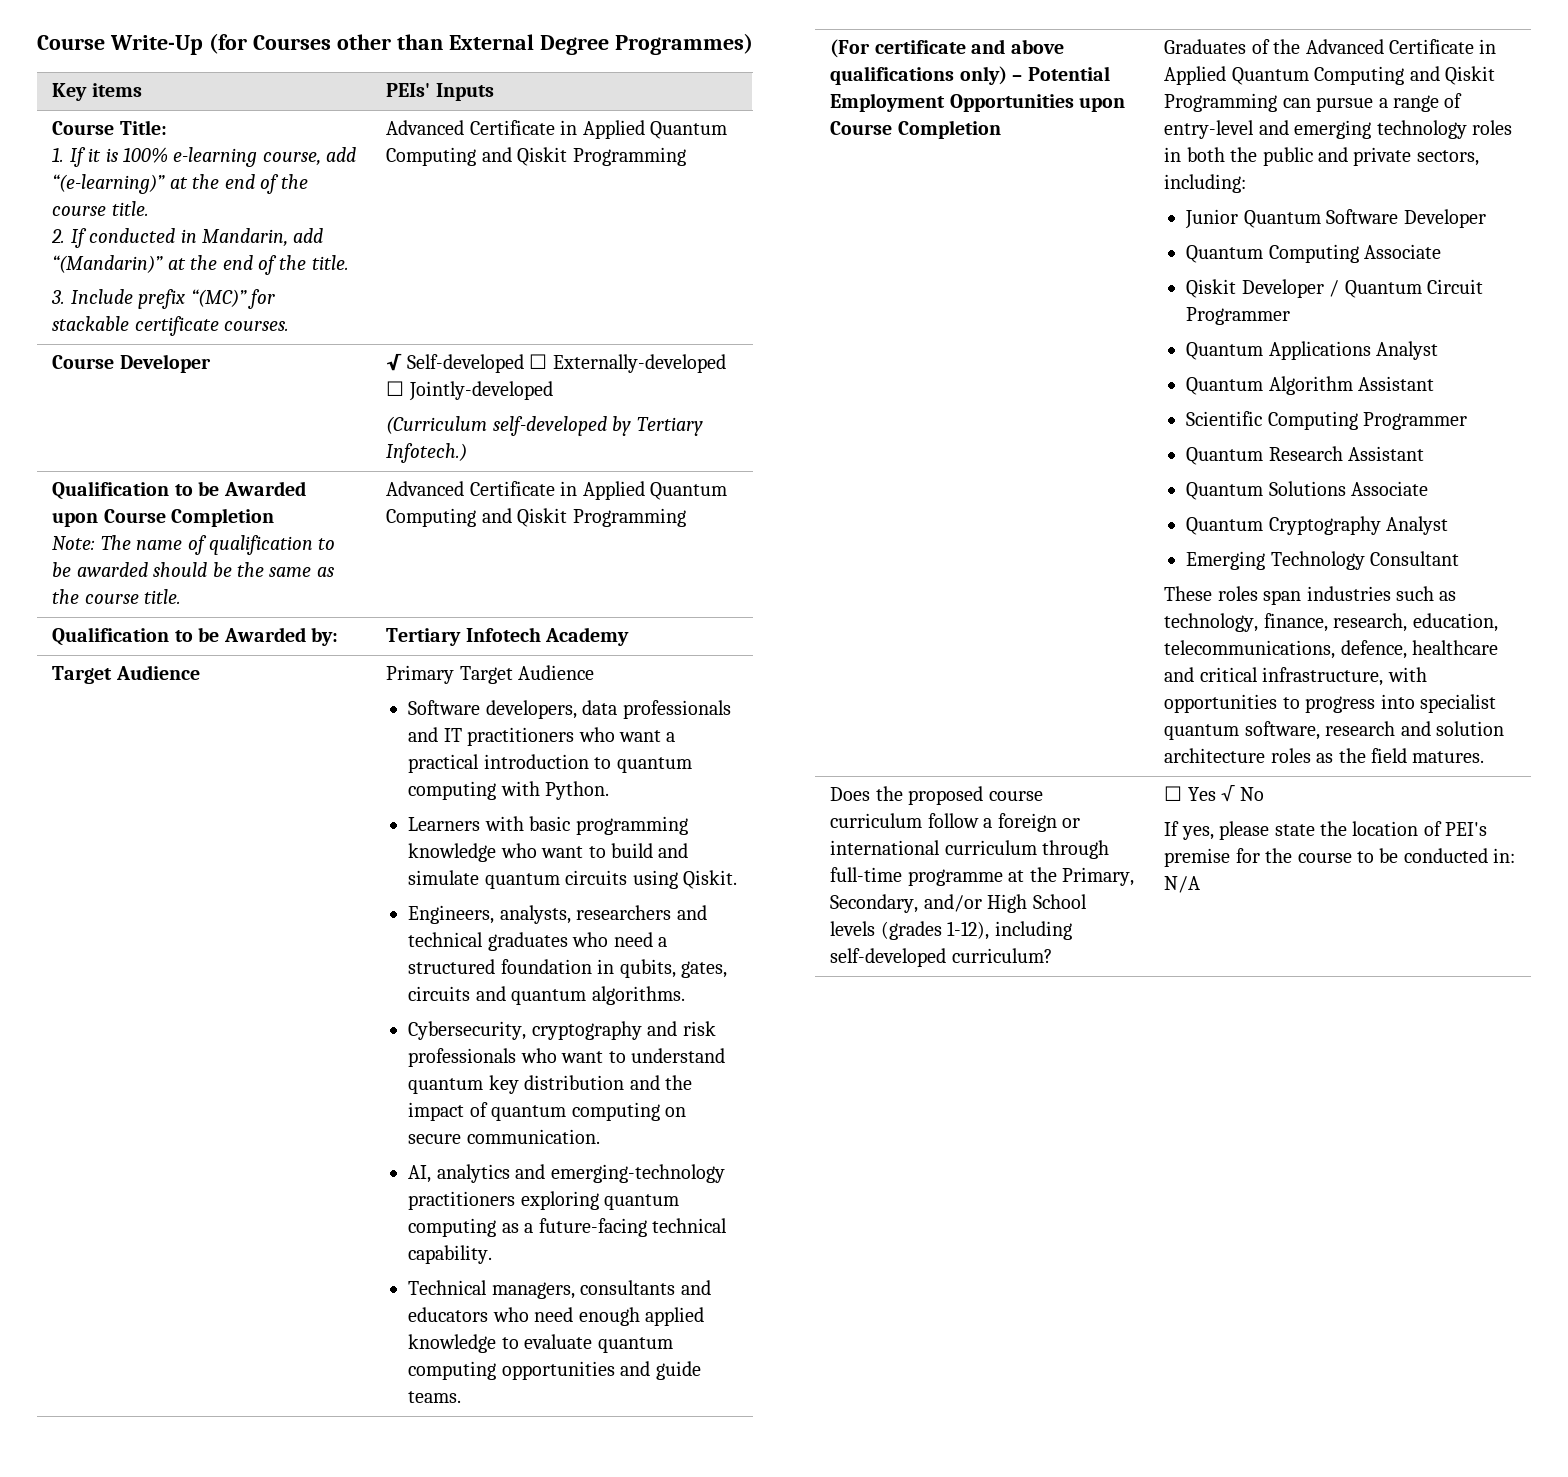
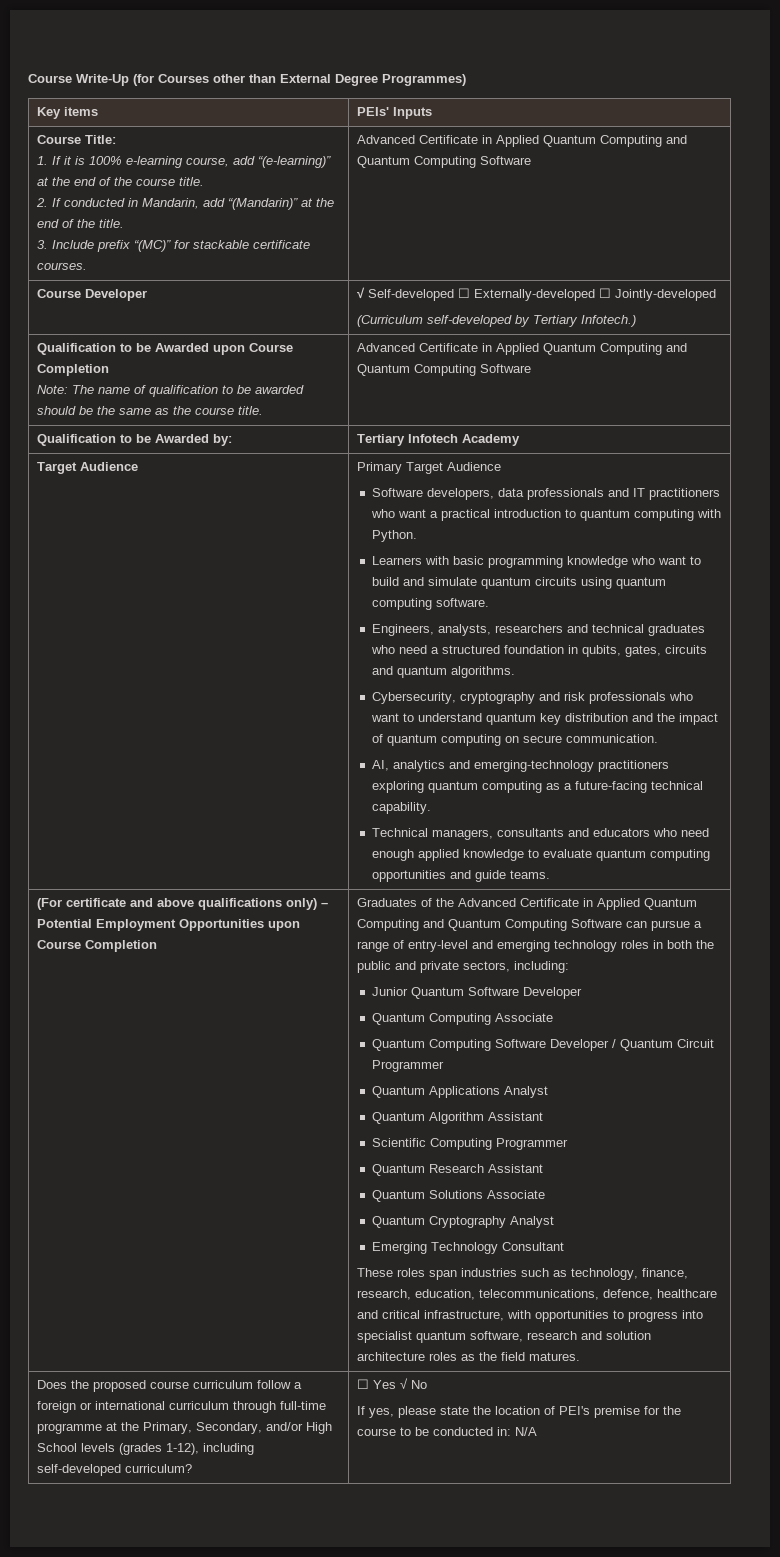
[517,147,686,166] Qiskit Programming -> [357,156,532,168] Quantum Computing Software
[517,508,686,527] Qiskit Programming -> [357,364,532,376] Quantum Computing Software
[683,870,738,889] Qiskit. -> [615,577,666,589] [371,598,489,610] quantum computing software.
[1445,66,1496,85] [1164,93,1278,112] Qiskit Programming -> [448,919,623,931] Quantum Computing Software
[1186,279,1237,298] Qiskit -> [371,1039,546,1051] Quantum Computing Software

